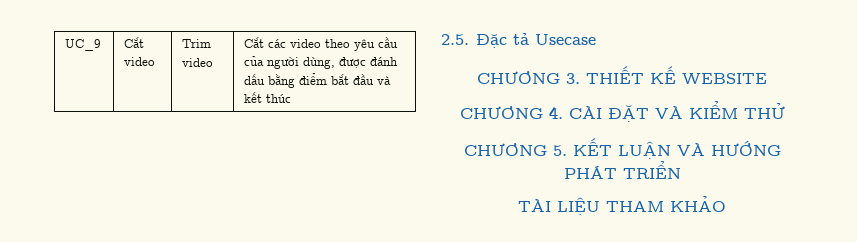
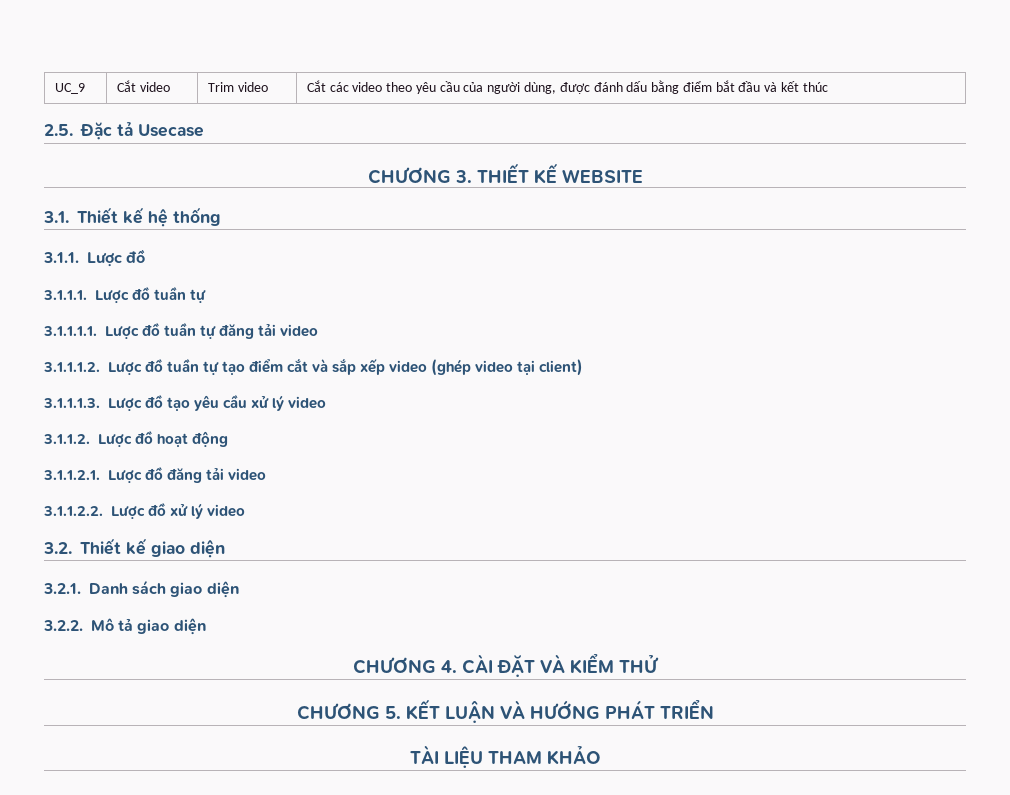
(767, 78) none -> [43,207,221,227] [43,249,146,267] [43,286,206,304] [43,322,319,340] [43,358,584,376] [43,394,327,412] [43,430,228,448] [43,466,266,484] [43,502,245,520] [43,538,225,558] [43,580,239,598] [43,618,206,635] // 3.1. Thiết kế hệ thống // 3.1.1. Lược đồ // 3.1.1.1. Lược đồ tuần tự // 3.1.1.1.1. Lược đồ tuần tự đăng tải video // 3.1.1.1.2. Lược đồ tuần tự tạo điểm cắt và sắp xếp video (ghép video tại client) // 3.1.1.1.3. Lược đồ tạo yêu cầu xử lý video // 3.1.1.2. Lược đồ hoạt động // 3.1.1.2.1. Lược đồ đăng tải video // 3.1.1.2.2. Lược đồ xử lý video // 3.2. Thiết kế giao diện // 3.2.1. Danh sách giao diện // 3.2.2. Mô tả giao diện

